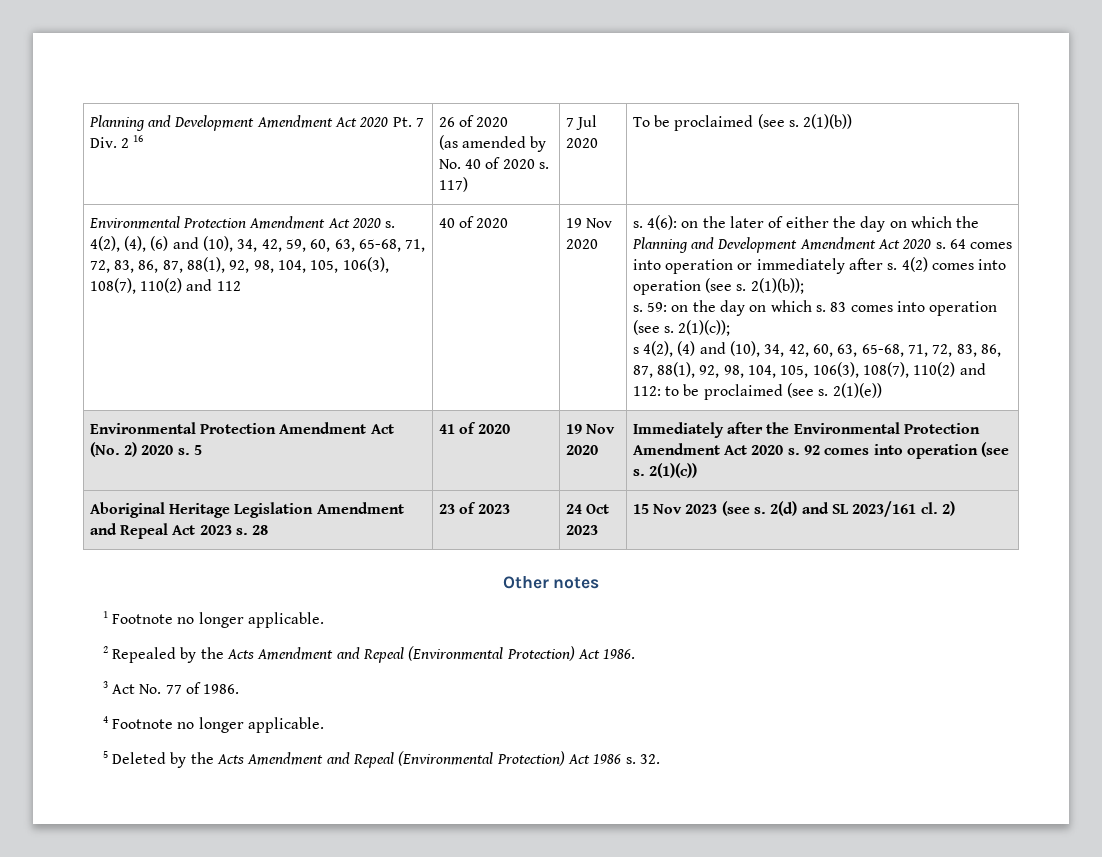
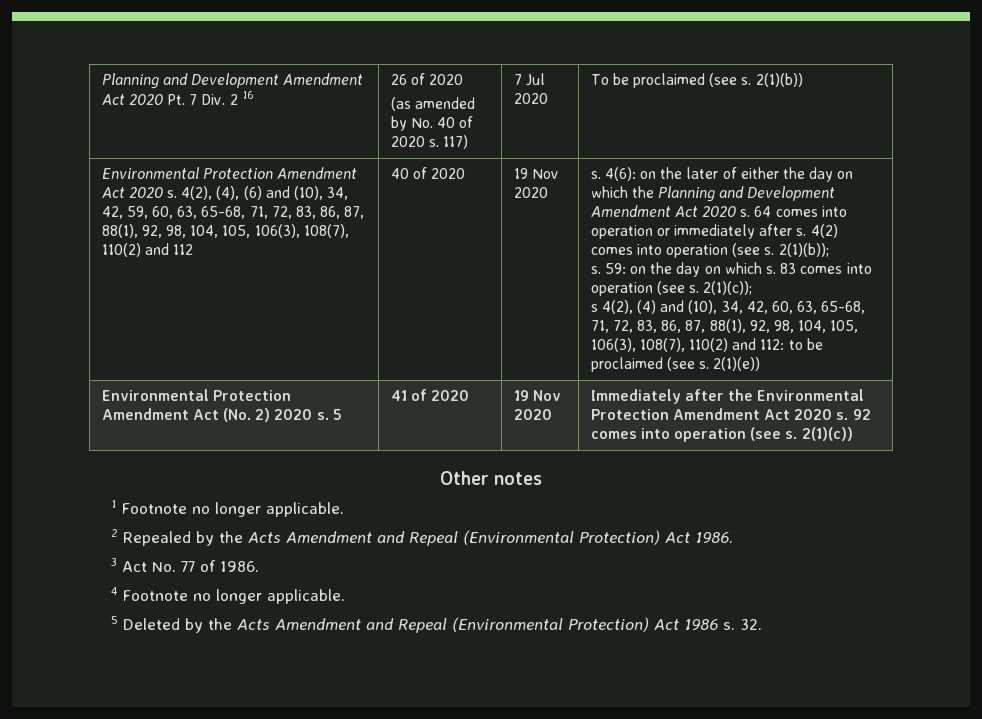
[89,502,404,518] [89,523,269,539] [438,502,511,514] [565,504,609,514] [565,525,598,535] [632,501,955,517] // Aboriginal Heritage Legislation Amendment and Repeal Act 2023 s. 28 | 23 of 2023 | 24 Oct 2023 | 15 Nov 2023 (see s. 2(d) and SL 2023/161 cl. 2) -> (853, 434) none

